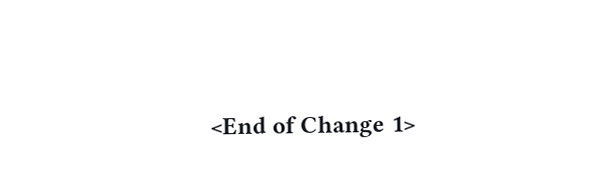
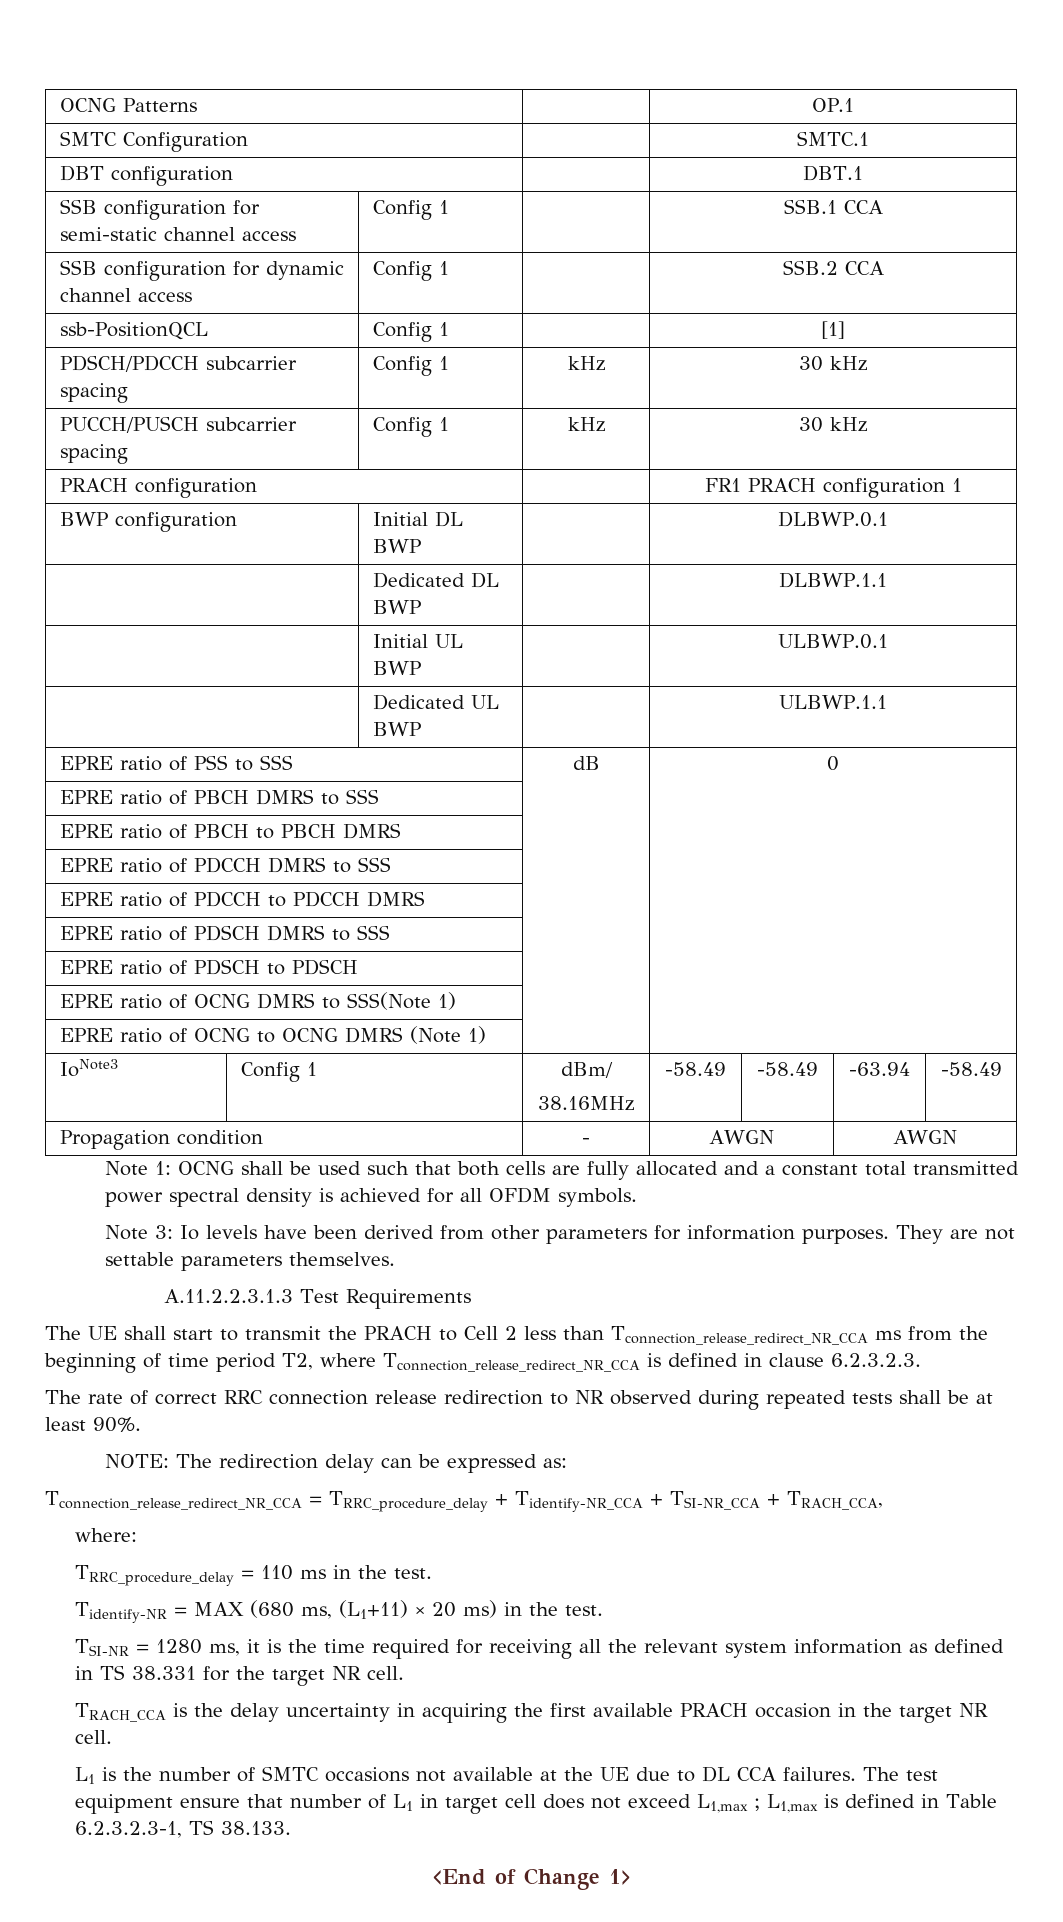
(210, 126) none -> [59,98,197,112] [811,98,855,112] [59,131,248,152] [797,131,869,146] [59,165,233,186] [803,165,864,181] [59,199,260,220] [59,227,296,241] [372,200,449,220] [783,199,883,214] [59,260,344,281] [59,288,192,302] [372,261,449,281] [782,260,884,275] [59,322,208,340] [372,322,449,342] [821,321,845,339] [59,355,297,372] [59,383,128,403] [372,356,449,376] [567,356,605,371] [799,356,867,371] [59,416,297,433] [59,444,128,464] [372,417,449,437] [567,417,605,432] [799,417,867,432] [59,478,257,498] [704,478,962,498] [59,512,237,532] [372,511,463,527] [372,539,421,553] [778,511,889,527] [372,572,499,588] [372,600,421,614] [779,572,888,588] [372,634,463,648] [372,661,421,675] [778,634,889,649] [372,694,499,710] [372,722,421,736] [779,695,888,709] [59,755,293,771] [572,756,600,770] [827,756,839,771] [59,789,379,805] [59,823,401,839] [59,857,391,873] [59,891,425,907] [59,925,390,941] [59,959,358,975] [59,992,456,1010] [59,1026,486,1044] [59,1059,118,1077] [240,1062,317,1082] [560,1062,613,1078] [538,1096,634,1111] [665,1062,726,1076] [757,1062,818,1076] [849,1062,910,1076] [940,1062,1002,1076] [59,1130,263,1150] [582,1138,590,1144] [709,1130,775,1144] [892,1130,958,1144] [104,1161,1019,1180] [104,1187,637,1207] [104,1225,1015,1244] [104,1252,395,1271] [164,1289,472,1309] [45,1326,988,1345] [44,1353,921,1373] [45,1390,993,1410] [45,1417,141,1432] [104,1454,567,1473] [45,1491,883,1512] [74,1528,137,1542] [74,1565,432,1586] [74,1600,603,1623] [74,1639,1004,1659] [74,1665,404,1686] [74,1703,988,1723] [74,1730,112,1744] [74,1766,938,1784] [74,1794,997,1814] [74,1820,291,1838] OCNG Patterns | | OP.1 // SMTC Configuration | | SMTC.1 // DBT configuration | | DBT.1 // SSB configuration for semi-static channel access | Config 1 | | SSB.1 CCA // SSB configuration for dynamic channel access | Config 1 | | SSB.2 CCA // ssb-PositionQCL | Config 1 | | [1] // PDSCH/PDCCH subcarrier spacing | Config 1 | kHz | 30 kHz // PUCCH/PUSCH subcarrier spacing | Config 1 | kHz | 30 kHz // PRACH configuration | | FR1 PRACH configuration 1 // BWP configuration | Initial DL BWP | | DLBWP.0.1 // | Dedicated DL BWP | | DLBWP.1.1 // | Initial UL BWP | | ULBWP.0.1 // | Dedicated UL BWP | | ULBWP.1.1 // EPRE ratio of PSS to SSS | dB | 0 // EPRE ratio of PBCH DMRS to SSS | | // EPRE ratio of PBCH to PBCH DMRS | | // EPRE ratio of PDCCH DMRS to SSS | | // EPRE ratio of PDCCH to PDCCH DMRS | | // EPRE ratio of PDSCH DMRS to SSS | | // EPRE ratio of PDSCH to PDSCH | | // EPRE ratio of OCNG DMRS to SSS(Note 1) | | // EPRE ratio of OCNG to OCNG DMRS (Note 1) | | // IoNote3 | Config 1 | dBm/ // 38.16MHz | -58.49 | -58.49 | -63.94 | -58.49 // Propagation condition | - | AWGN | AWGN // Note 1: OCNG shall be used such that both cells are fully allocated and a constant total transmitted power spectral density is achieved for all OFDM symbols. // Note 3: Io levels have been derived from other parameters for information purposes. They are not settable parameters themselves. // A.11.2.2.3.1.3 Test Requirements // The UE shall start to transmit the PRACH to Cell 2 less than Tconnection_release_redirect_NR_CCA ms from the beginning of time period T2, where Tconnection_release_redirect_NR_CCA is defined in clause 6.2.3.2.3. // The rate of correct RRC connection release redirection to NR observed during repeated tests shall be at least 90%. // NOTE: The redirection delay can be expressed as: // Tconnection_release_redirect_NR_CCA = TRRC_procedure_delay + Tidentify-NR_CCA + TSI-NR_CCA + TRACH_CCA, // where: // TRRC_procedure_delay = 110 ms in the test. // Tidentify-NR = MAX (680 ms, (L1+11) × 20 ms) in the test. // TSI-NR = 1280 ms, it is the time required for receiving all the relevant system information as defined in TS 38.331 for the target NR cell. // TRACH_CCA is the delay uncertainty in acquiring the first available PRACH occasion in the target NR cell. // L1 is the number of SMTC occasions not available at the UE due to DL CCA failures. The test equipment ensure that number of L1 in target cell does not exceed L1,max ; L1,max is defined in Table 6.2.3.2.3-1, TS 38.133. //

